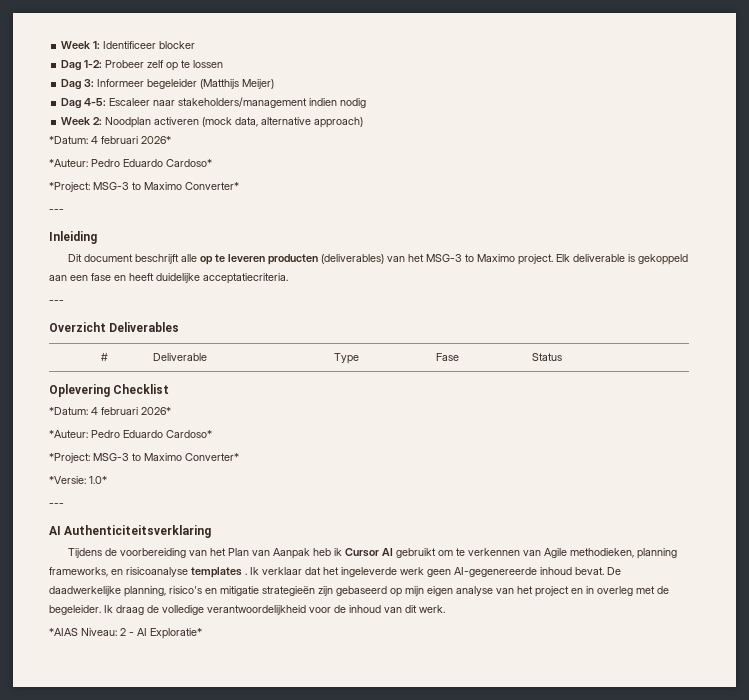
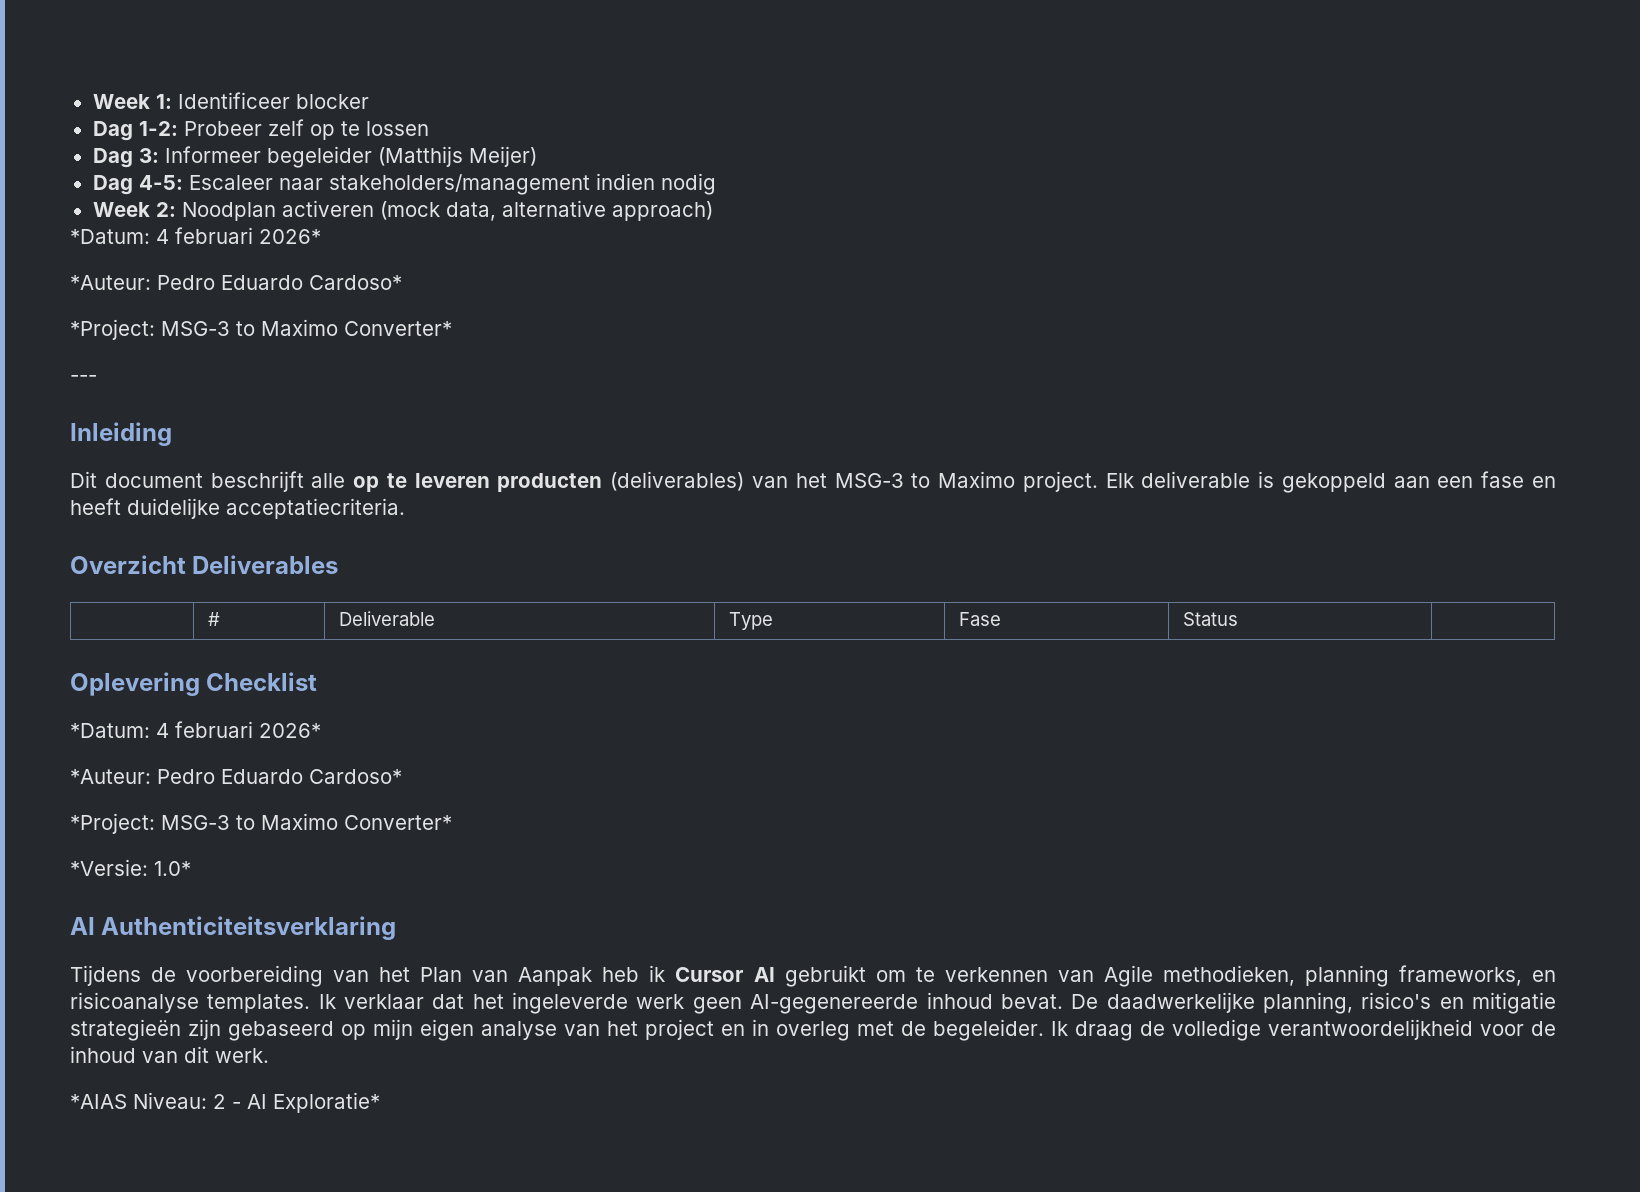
[49,300,64,304] // --- -> (405, 508) none
[49,503,64,507] // --- -> (191, 868) none
[191,567,247,578] templates . -> [207,994,311,1013] templates.

